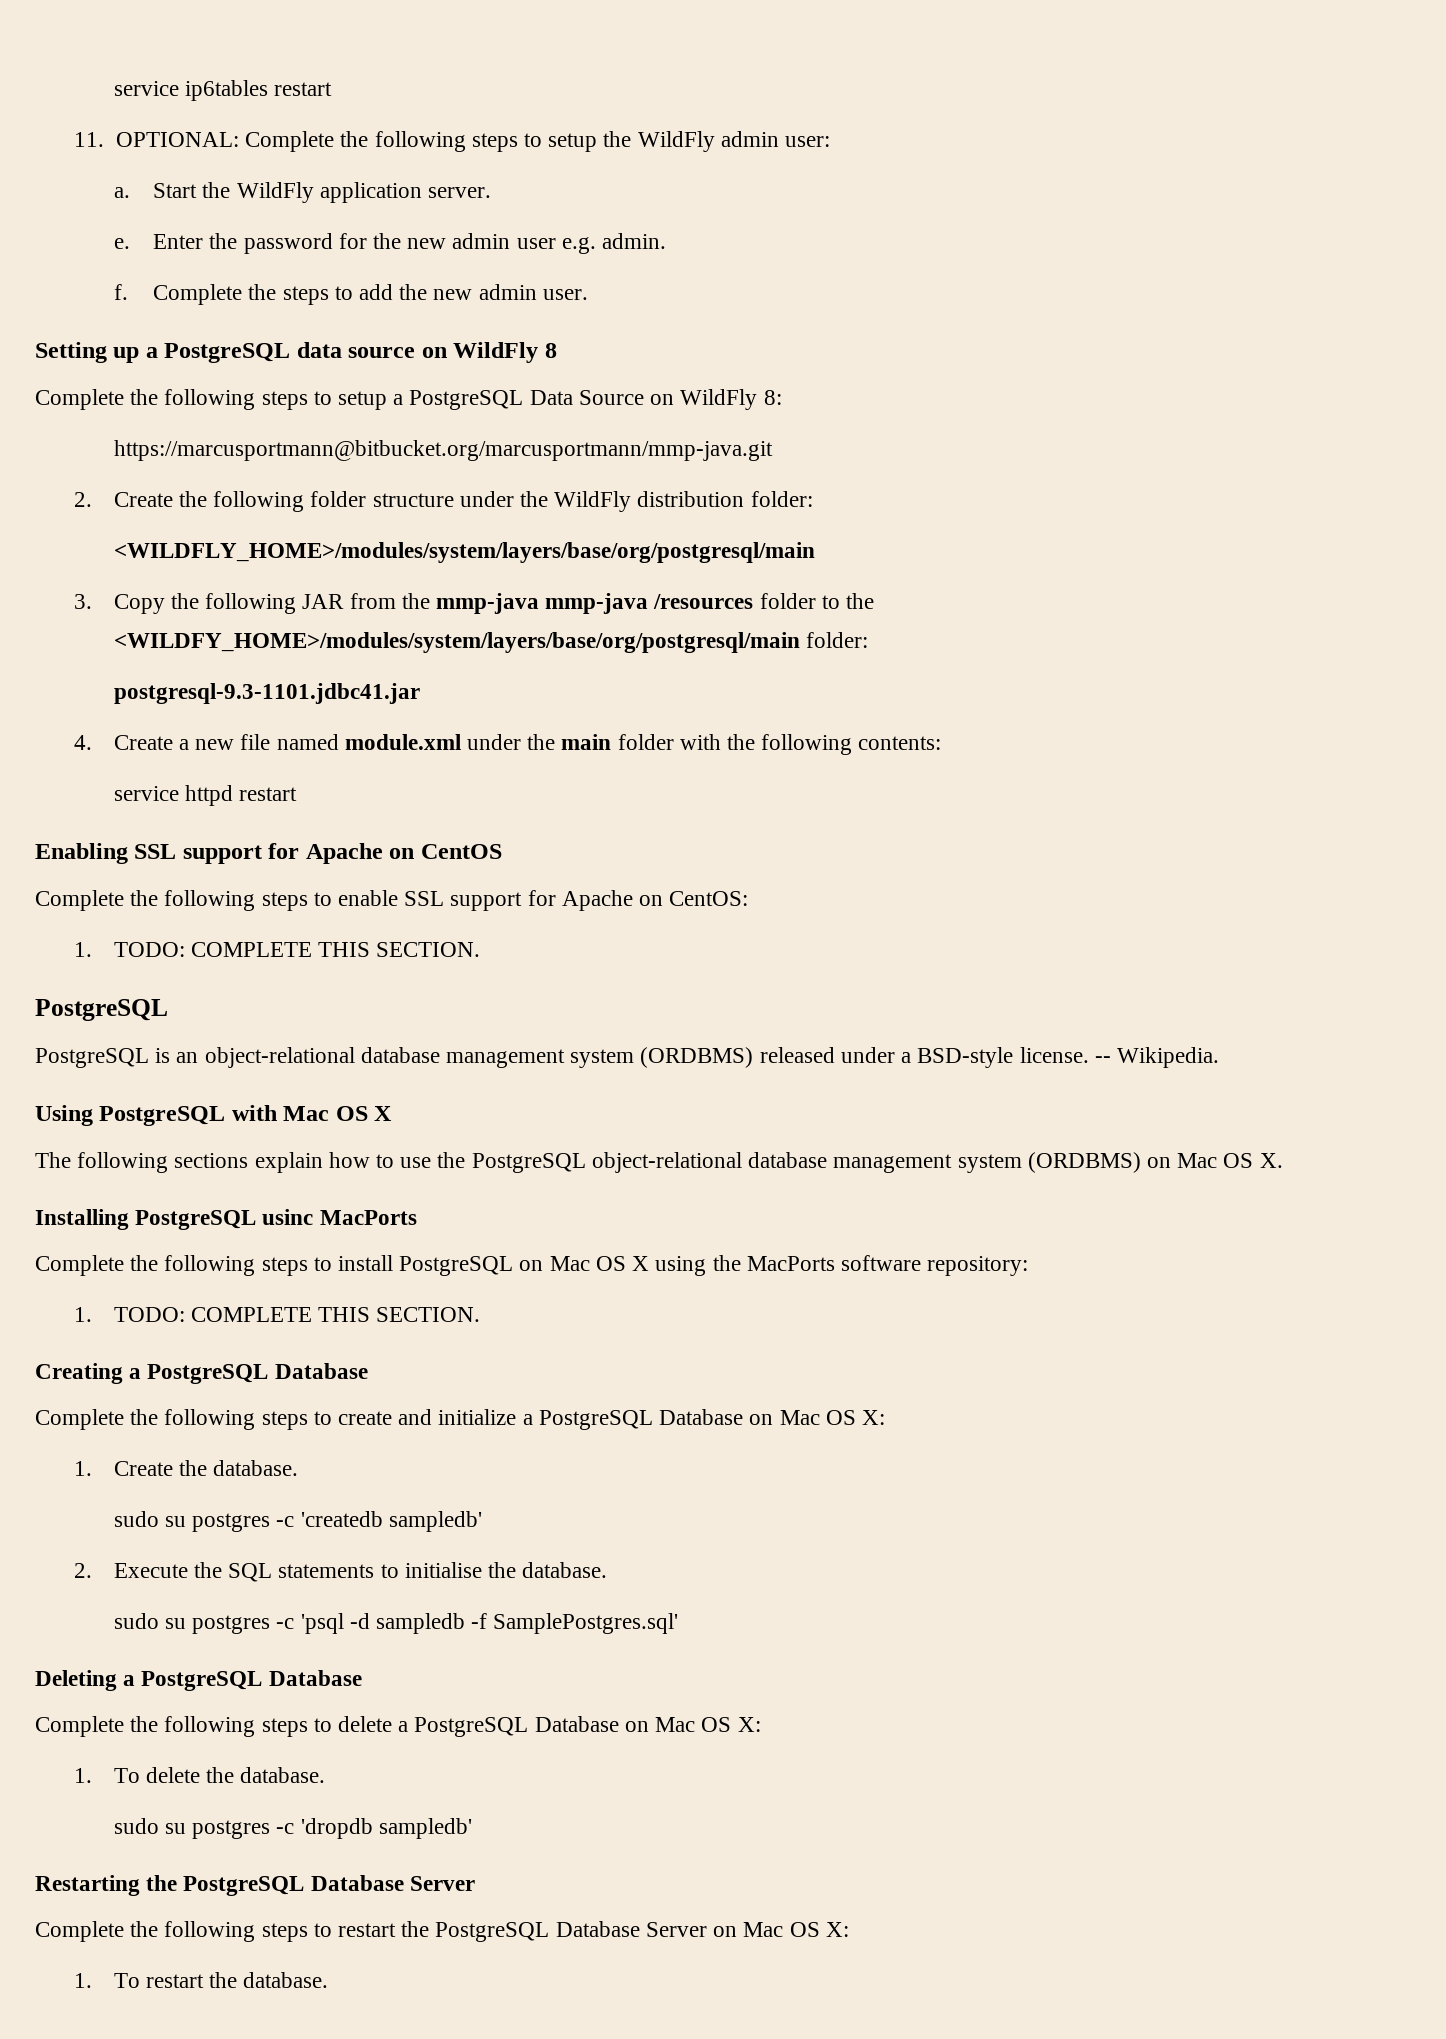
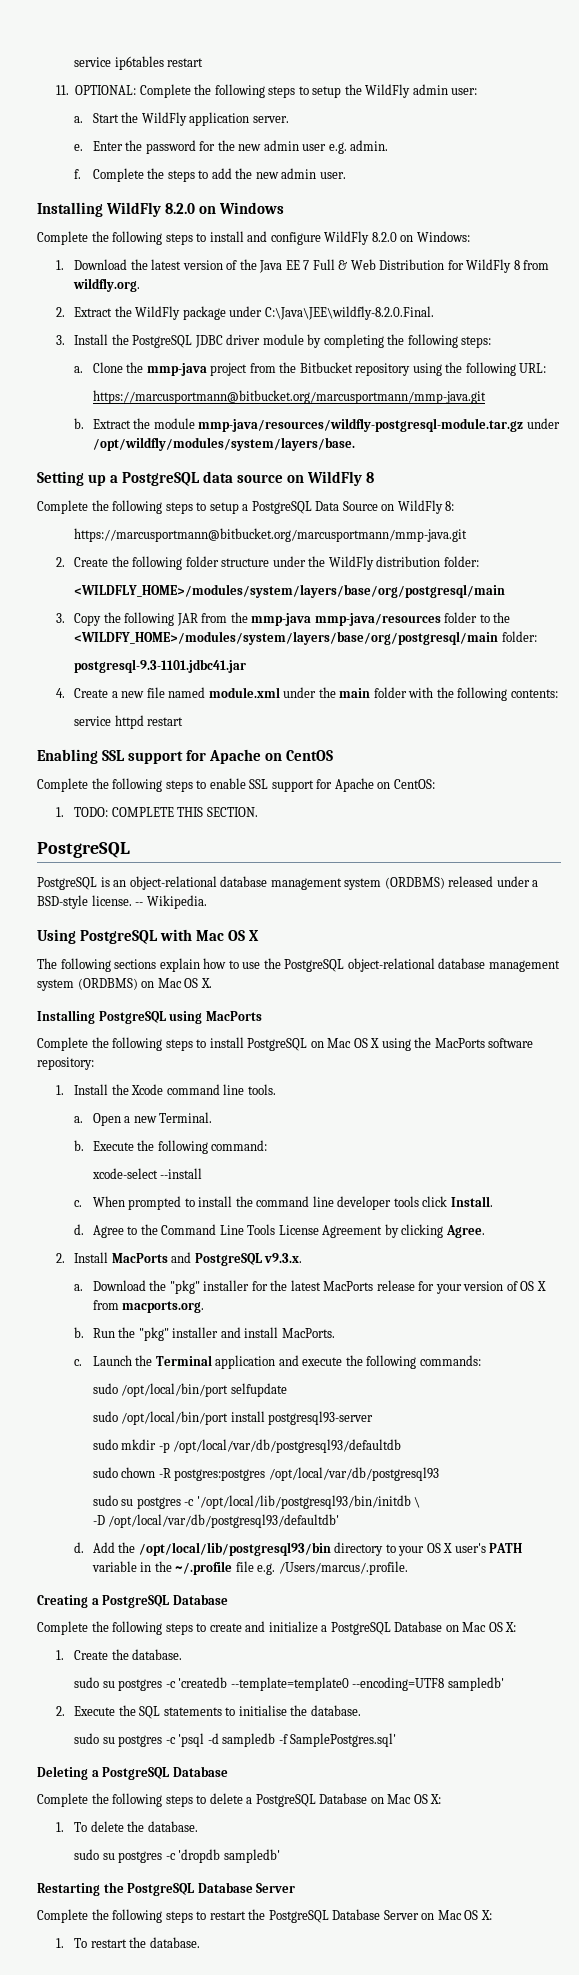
(588, 294) none -> [37,202,285,217] [37,231,470,245] [55,259,550,273] [73,278,141,292] [55,306,434,320] [55,334,492,348] [74,362,547,376] [92,390,486,404] [74,418,560,432] [92,437,355,451] // Installing WildFly 8.2.0 on Windows // Complete the following steps to install and configure WildFly 8.2.0 on Windows: // 1. Download the latest version of the Java EE 7 Full & Web Distribution for WildFly 8 from wildfly.org. // 2. Extract the WildFly package under C:\Java\JEE\wildfly-8.2.0.Final. // 3. Install the PostgreSQL JDBC driver module by completing the following steps: // a. Clone the mmp-java project from the Bitbucket repository using the following URL: // https://marcusportmann@bitbucket.org/marcusportmann/mmp-java.git // b. Extract the module mmp-java/resources/wildfly-postgresql-module.tar.gz under /opt/wildfly/modules/system/layers/base.
[545,593,754,614] mmp-java /resources -> [314,613,441,626] mmp-java/resources
[262,1209,314,1225] usinc -> [169,1011,203,1024] using
[113,1307,481,1322] TODO: COMPLETE THIS SECTION. -> [74,1084,276,1095] [74,1112,213,1126] [74,1140,268,1154] [91,1168,203,1179] [74,1196,493,1210] [74,1224,485,1238] [55,1252,303,1266] [74,1280,546,1294] [92,1300,205,1313] [74,1327,335,1341] [74,1355,481,1369] [92,1383,287,1397] [92,1411,374,1425] [92,1439,402,1453] [92,1467,439,1481] [92,1495,421,1509] [92,1514,340,1528] [74,1542,523,1556] [91,1561,408,1575] Install the Xcode command line tools. // a. Open a new Terminal. // b. Execute the following command: // xcode-select --install // c. When prompted to install the command line developer tools click Install. // d. Agree to the Command Line Tools License Agreement by clicking Agree. // 2. Install MacPorts and PostgreSQL v9.3.x. // a. Download the "pkg" installer for the latest MacPorts release for your version of OS X from macports.org. // b. Run the "pkg" installer and install MacPorts. // c. Launch the Terminal application and execute the following commands: // sudo /opt/local/bin/port selfupdate // sudo /opt/local/bin/port install postgresql93-server // sudo mkdir -p /opt/local/var/db/postgresql93/defaultdb // sudo chown -R postgres:postgres /opt/local/var/db/postgresql93 // sudo su postgres -c '/opt/local/lib/postgresql93/bin/initdb \ // -D /opt/local/var/db/postgresql93/defaultdb' // d. Add the /opt/local/lib/postgresql93/bin directory to your OS X user's PATH variable in the ~/.profile file e.g. /Users/marcus/.profile.
(383, 1519) none -> [230,1677,445,1691] --template=template0 --encoding=UTF8

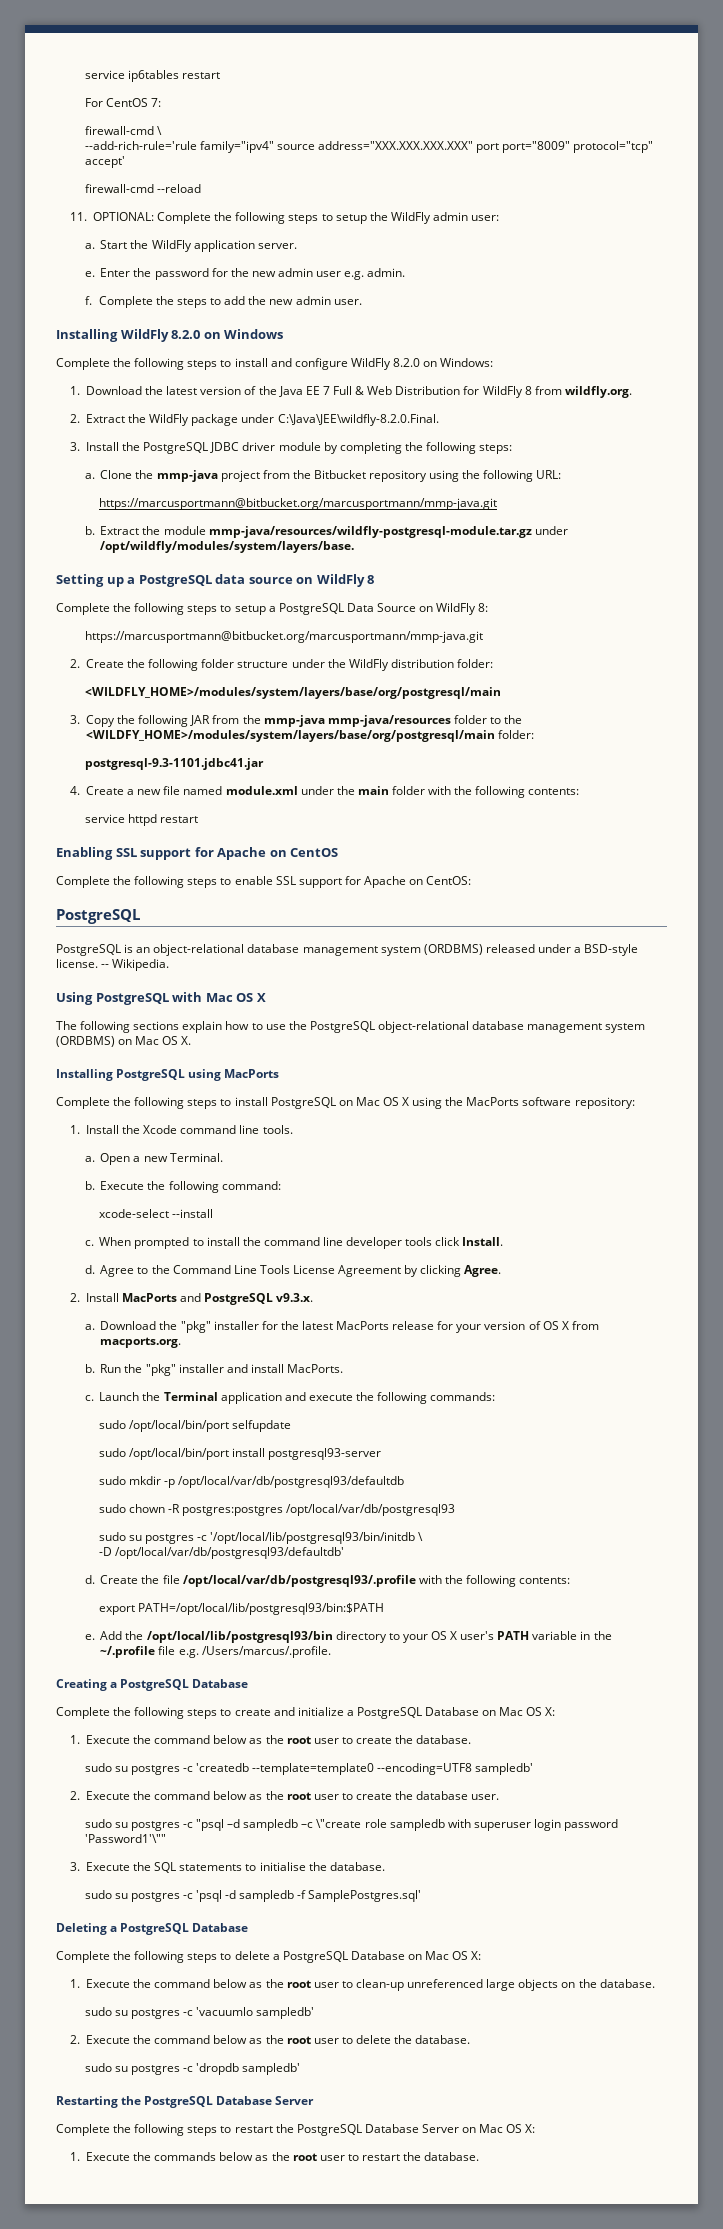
(204, 62) none -> [84,98,161,107] [84,126,162,135] [84,141,654,153] [84,156,125,168] [84,184,201,193] // For CentOS 7: // firewall-cmd \ // --add-rich-rule='rule family="ipv4" source address="XXX.XXX.XXX.XXX" port port="8009" protocol="tcp" accept' // firewall-cmd --reload
[55,807,258,817] // 1. TODO: COMPLETE THIS SECTION. -> (472, 880) none
(85, 1547) none -> [100,1575,571,1587] [98,1603,384,1615] [84,1634,95,1640] Create the file /opt/local/var/db/postgresql93/.profile with the following contents: // export PATH=/opt/local/lib/postgresql93/bin:$PATH // e.
[74,1650,109,1660] Create -> [86,1735,392,1744] Execute the command below as the root user to create
(136, 1710) none -> [154,1791,500,1800] [84,1819,619,1831] [84,1834,166,1843] [70,1862,152,1871] command below as the root user to create the database user. // sudo su postgres -c "psql –d sampledb –c \"create role sampledb with superuser login password 'Password1'\"" // 3. Execute the
[74,1822,88,1832] To -> [86,1979,655,1991] [84,2007,315,2019] [70,2035,353,2044] Execute the command below as the root user to clean-up unreferenced large objects on the database. // sudo su postgres -c 'vacuumlo sampledb' // 2. Execute the command below as the root user to
[74,1938,88,1948] To -> [86,2152,359,2161] Execute the commands below as the root user to

